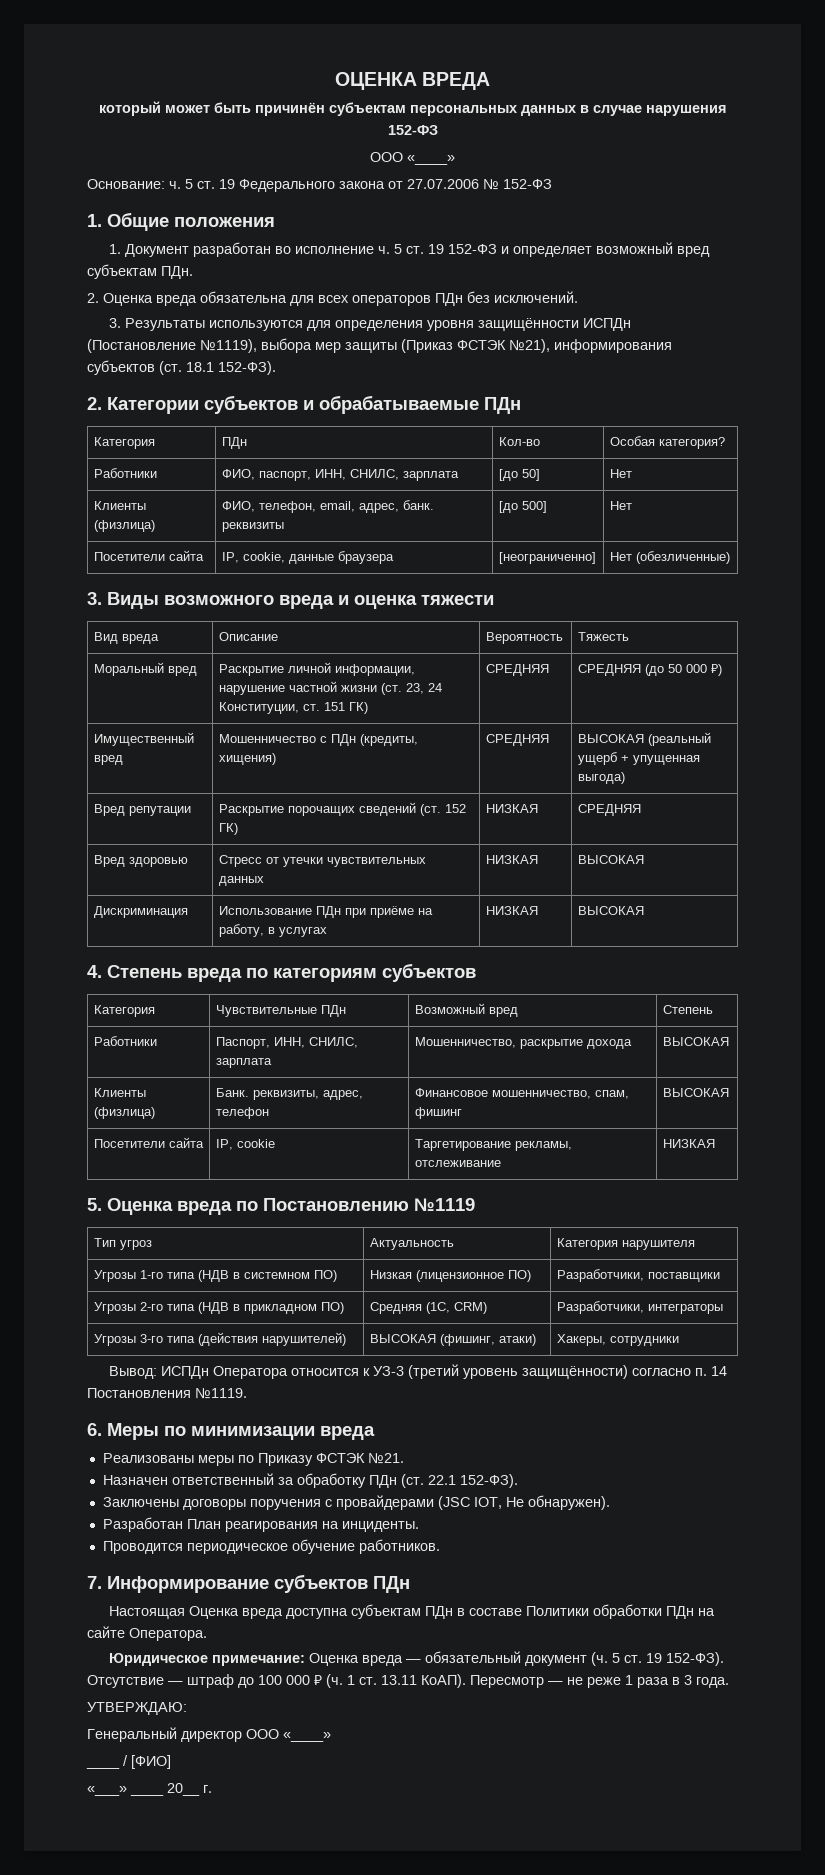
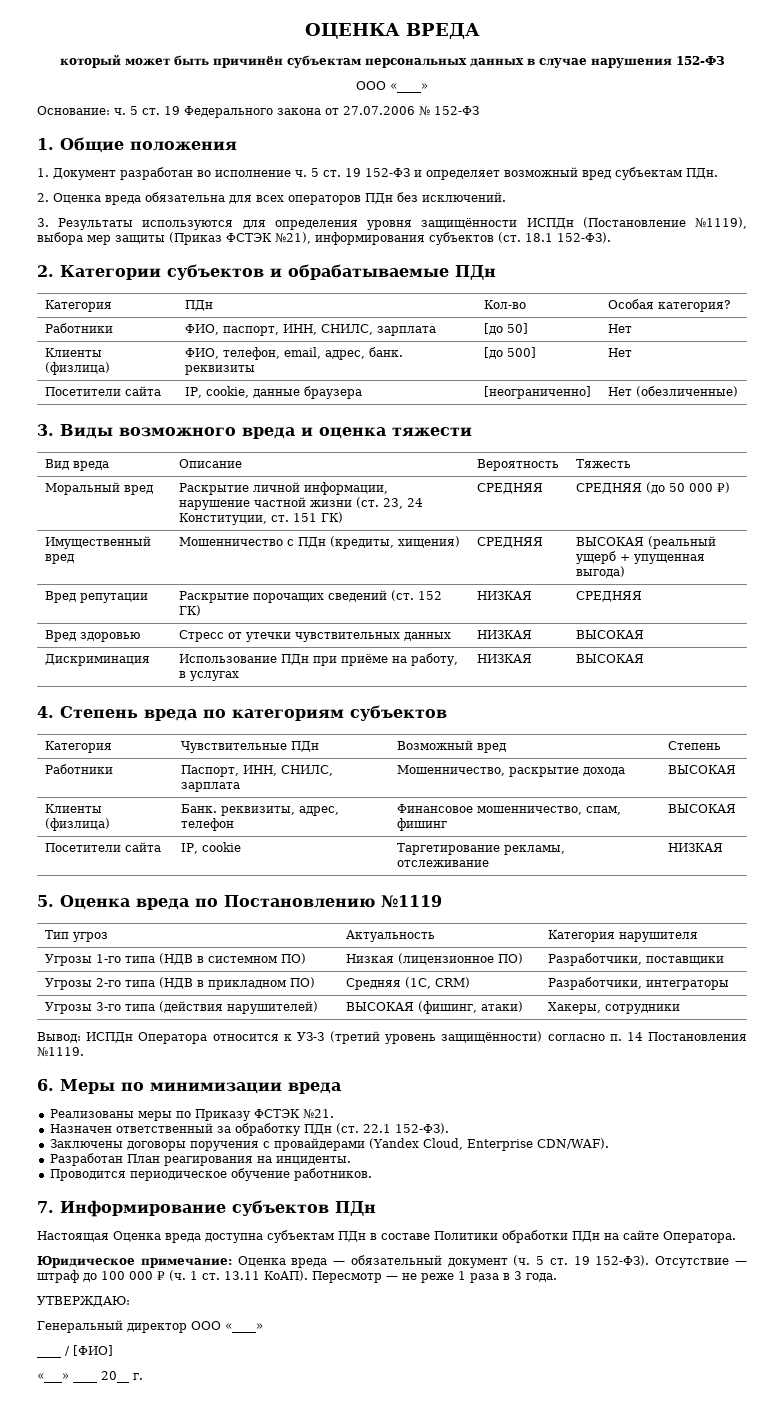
[437,1495,610,1510] (JSC IOT, Не обнаружен). -> [368,1138,609,1151] (Yandex Cloud, Enterprise CDN/WAF).

